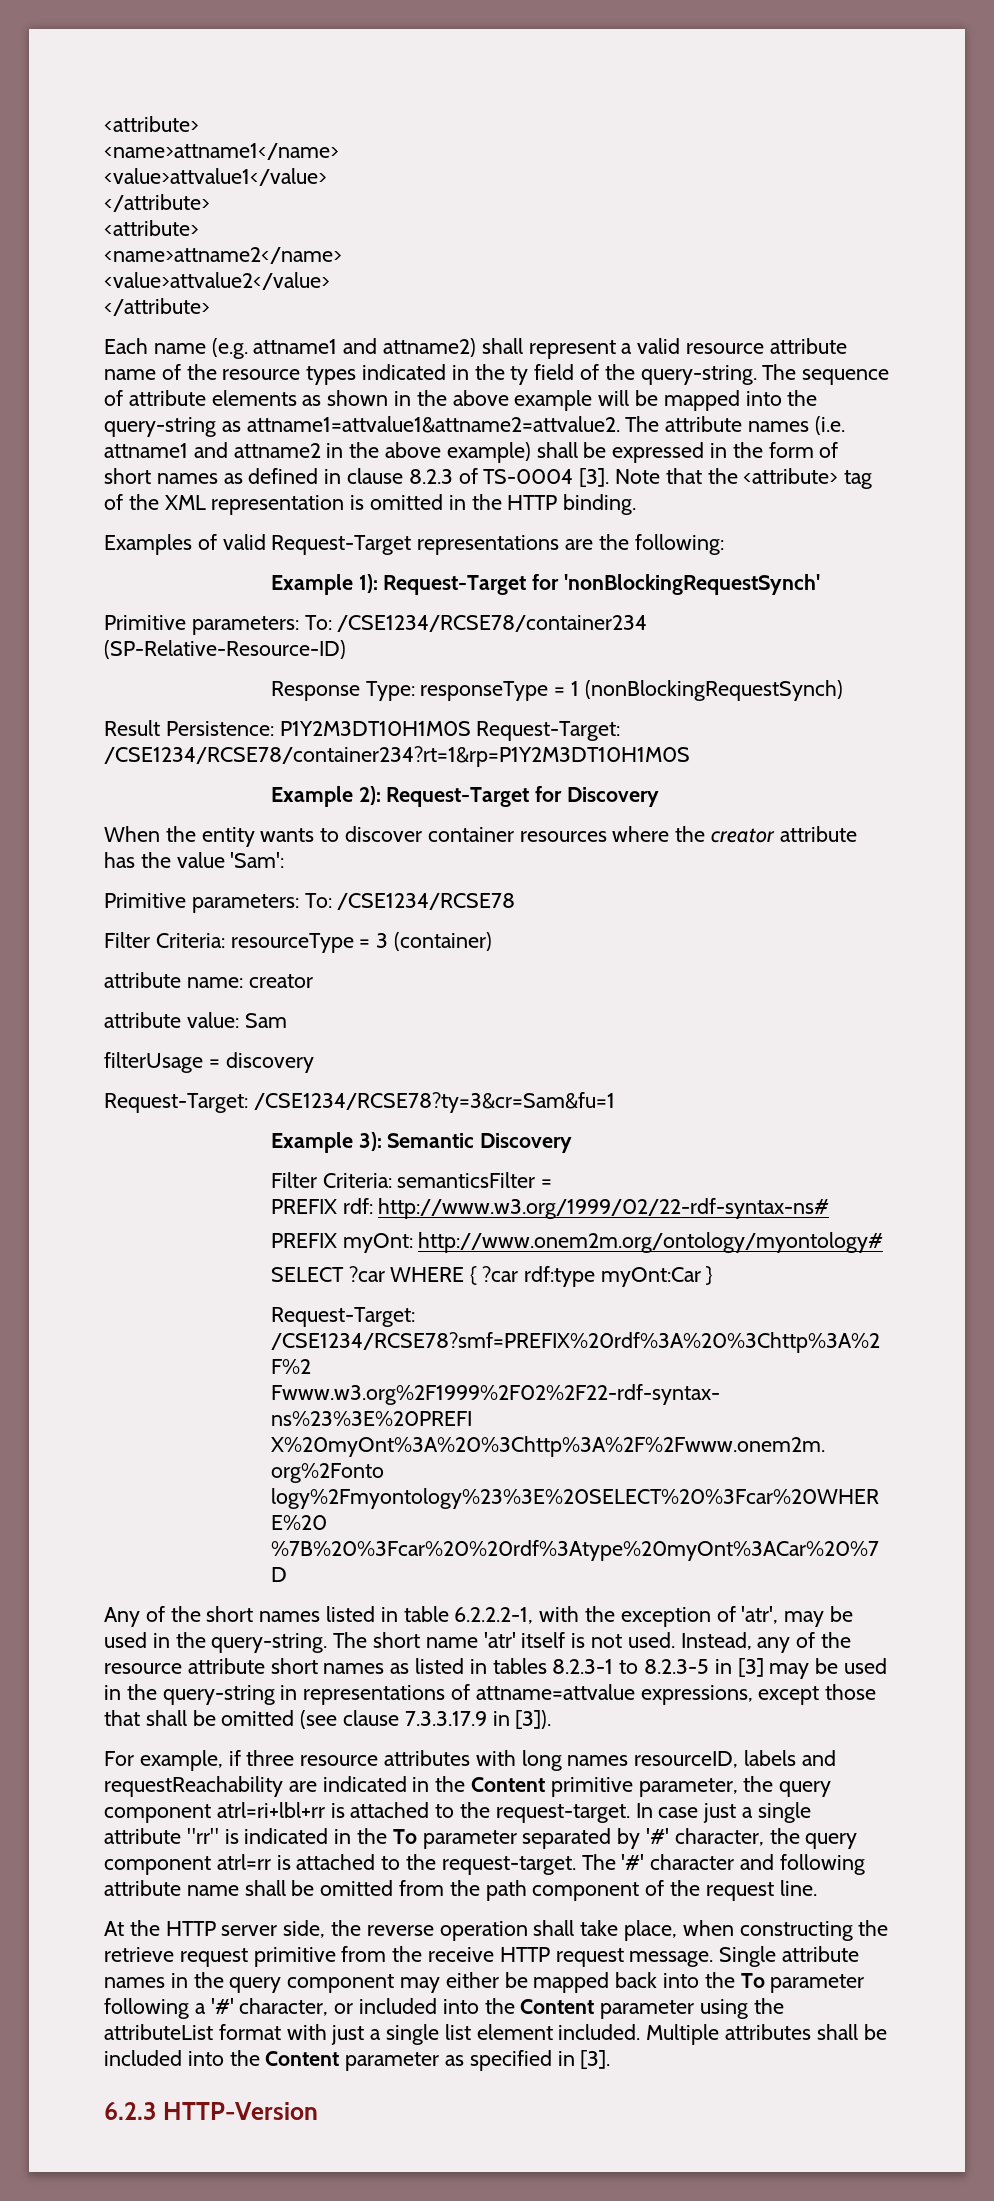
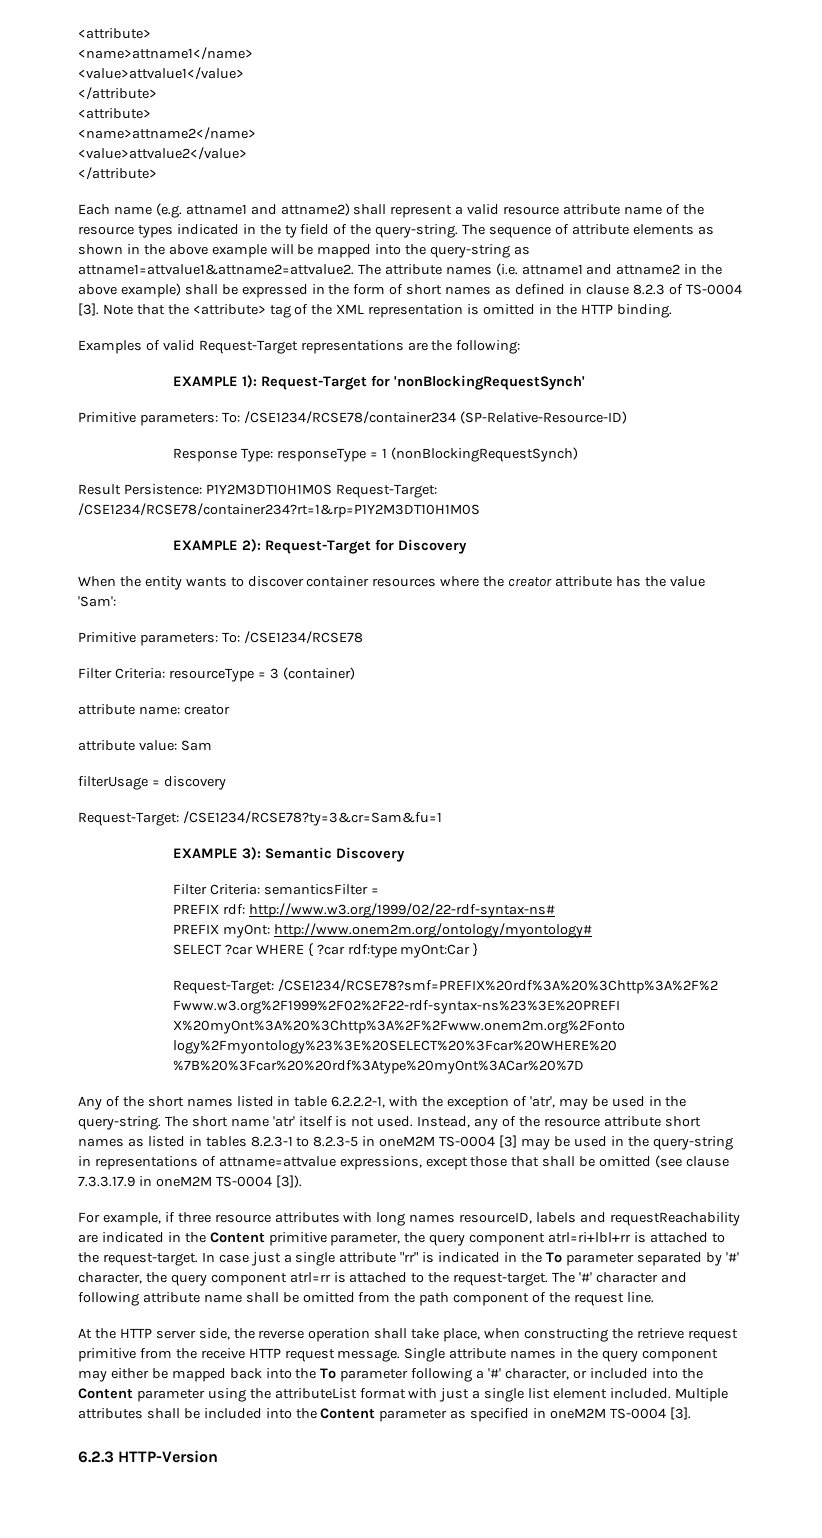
[270,574,353,595] Example -> [172,376,238,386] EXAMPLE
[270,786,353,807] Example -> [172,540,238,550] EXAMPLE
[270,1132,353,1153] Example -> [172,848,238,858] EXAMPLE
(732, 1666) none -> [379,1136,496,1147] oneM2M TS-0004
(510, 1718) none -> [155,1176,272,1187] oneM2M TS-0004
(575, 2058) none -> [550,1408,666,1419] oneM2M TS-0004

